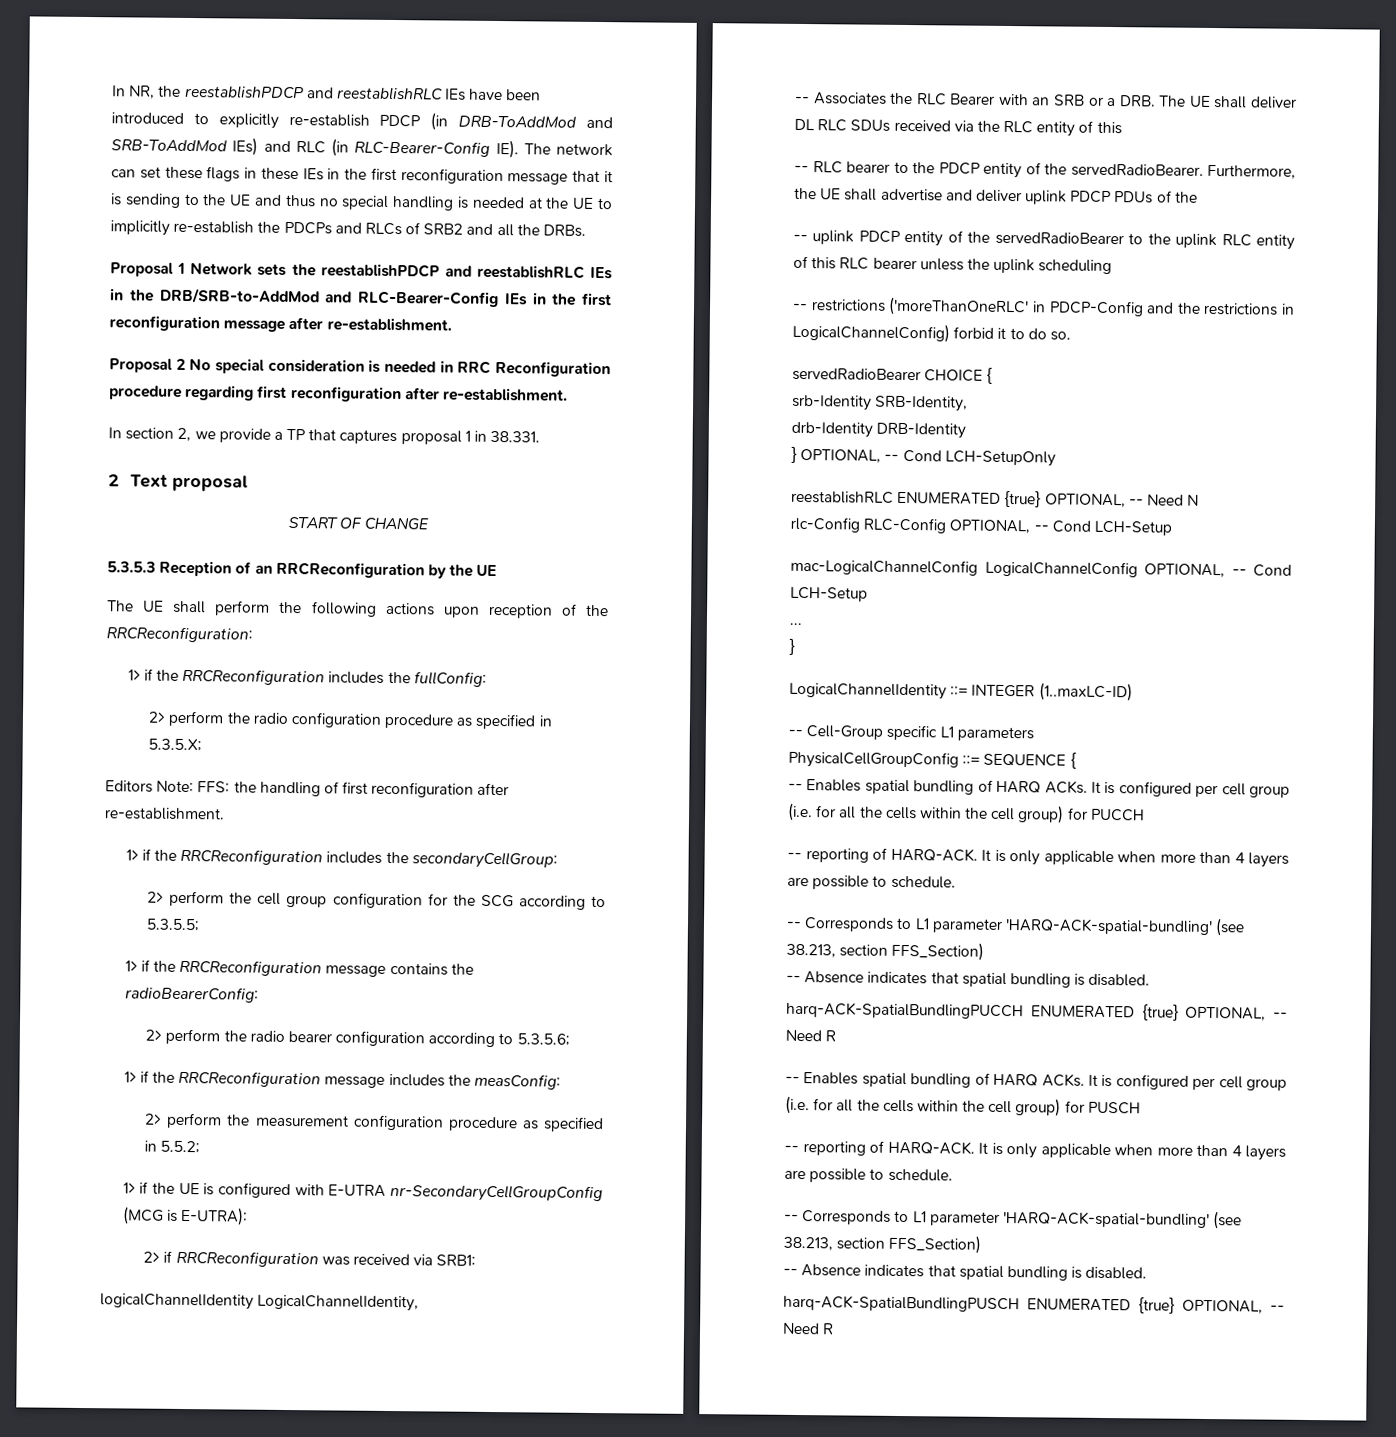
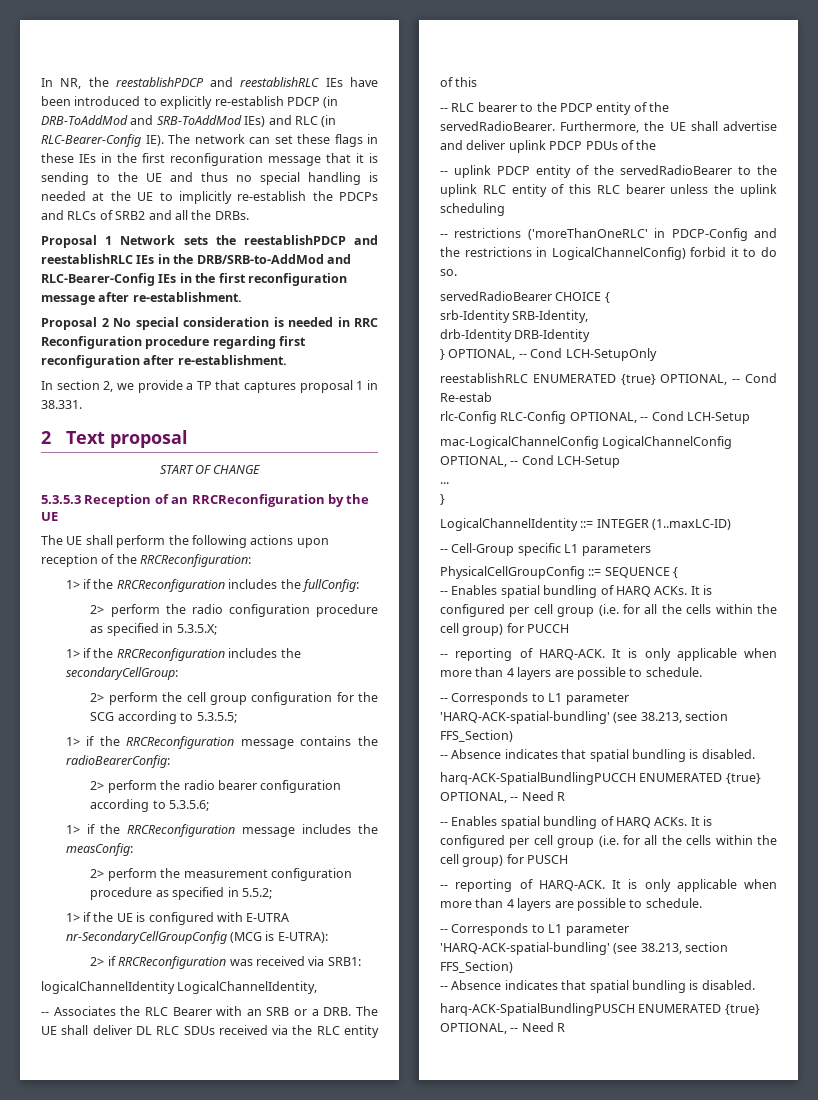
[105,780,510,798] [104,807,225,821] // Editors Note: FFS: the handling of first reconfiguration after re-establishment. -> (217, 629) none
[1146,494,1200,506] Need N -> [745,373,777,383] [440,392,492,402] Cond Re-estab

